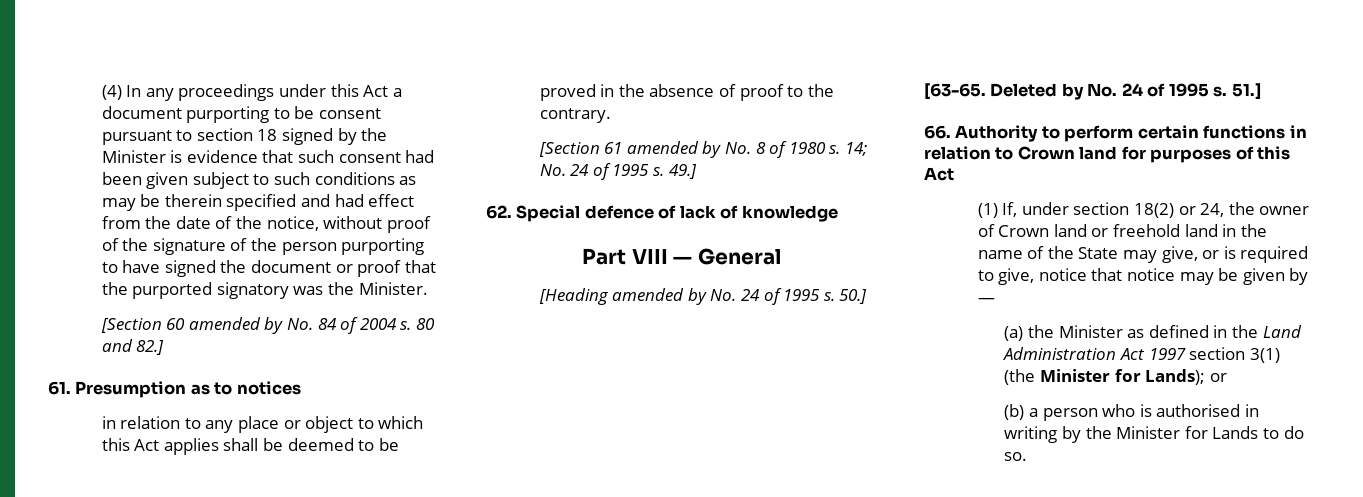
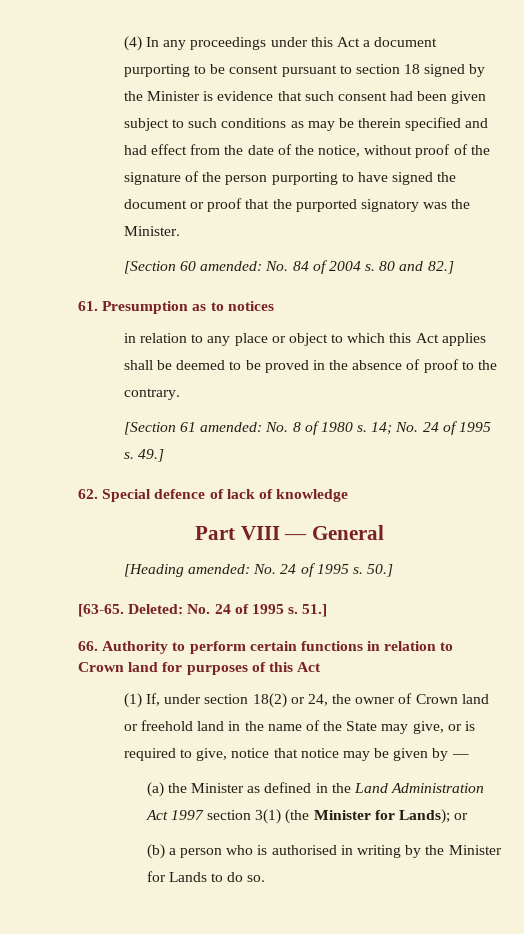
[188,317,284,334] amended by -> [200,261,263,271] amended:
[626,141,722,158] amended by -> [200,422,263,432] amended:
[612,288,707,305] amended by -> [187,564,250,574] amended:
[990,83,1084,100] Deleted by -> [128,604,184,614] Deleted:

